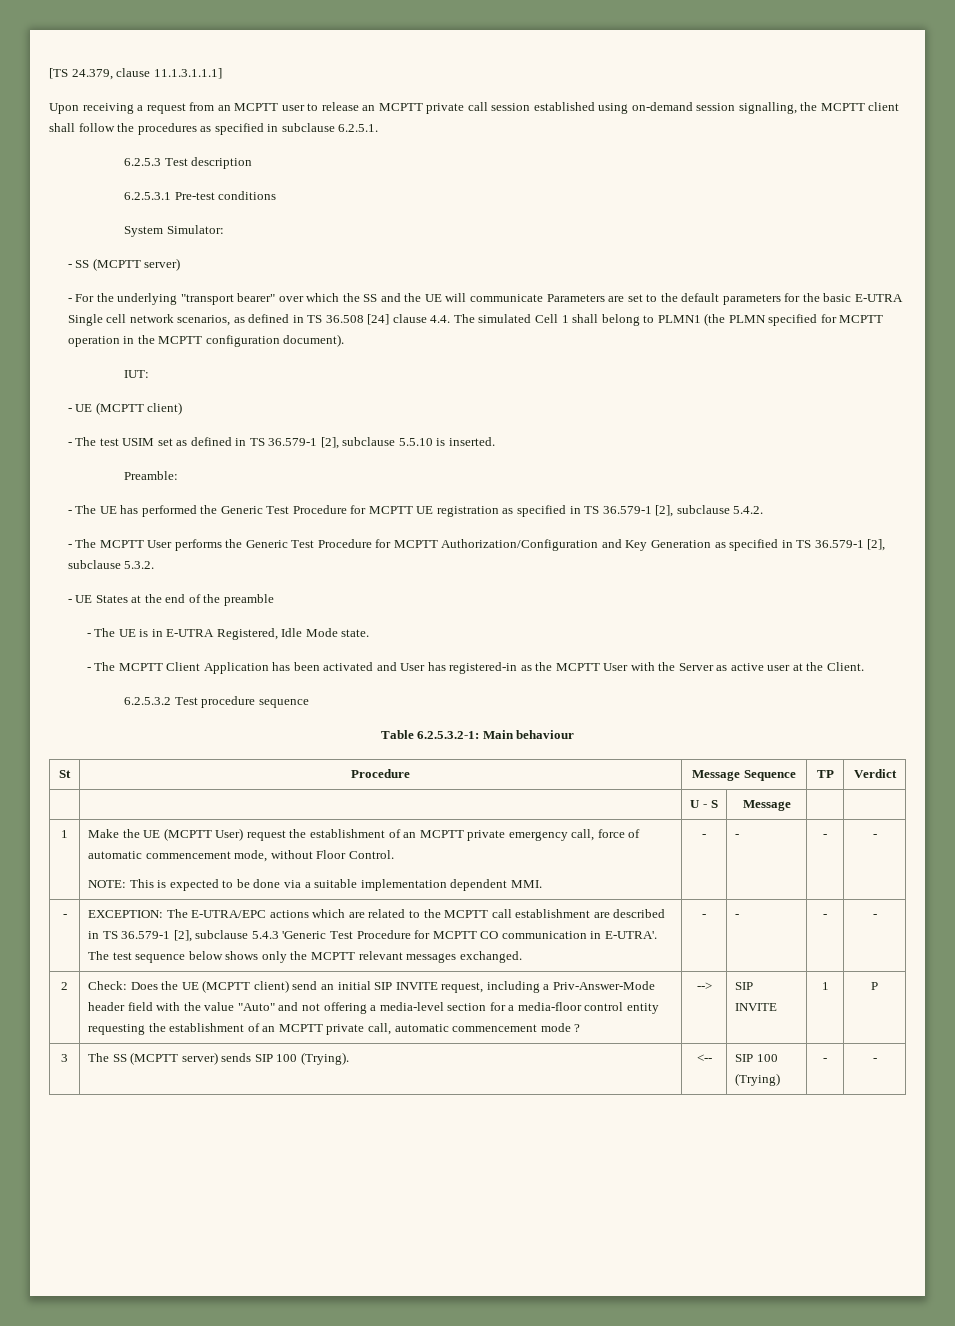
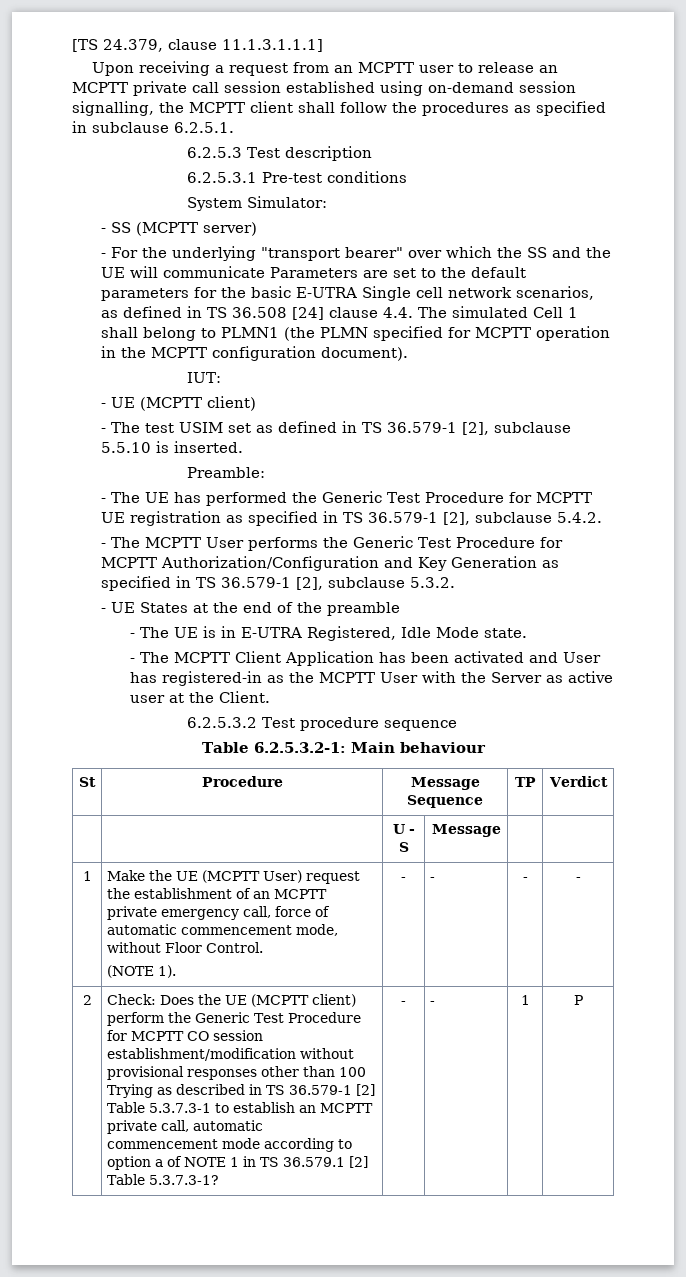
[88,879,542,891] [702,834,706,838] [735,834,740,838] [823,834,827,838] [872,834,877,838] [62,914,67,918] [88,909,666,918] [88,930,657,942] [88,951,522,963] NOTE: This is expected to be done via a suitable implementation dependent MMI. | - | - | - | - // - | EXCEPTION: The E-UTRA/EPC actions which are related to the MCPTT call establishment are described in TS 36.579-1 [2], subclause 5.4.3 'Generic Test Procedure for MCPTT CO communication in E-UTRA'. The test sequence below shows only the MCPTT relevant messages exchanged. -> [107,965,177,978] (NOTE 1).
[292,981,655,993] [88,1002,659,1014] [88,1023,260,1035] send an initial SIP INVITE request, including a Priv-Answer-Mode header field with the value "Auto" and not offering a media-level section for a media-floor control entity requesting the establishment of -> [107,1012,362,1026] [107,1030,264,1041] [107,1048,355,1061] [107,1066,367,1080] [107,1084,376,1098] [107,1102,296,1113] perform the Generic Test Procedure for MCPTT CO session establishment/modification without provisional responses other than 100 Trying as described in TS 36.579-1 [2] Table 5.3.7.3-1 to establish
[574,1024,581,1032] [696,982,712,990] [735,982,754,990] [735,1003,778,1011] [821,982,829,990] [871,982,878,990] [61,1054,68,1062] [88,1052,349,1065] [696,1054,712,1062] [735,1054,778,1062] [735,1073,781,1086] [823,1058,827,1062] [872,1058,877,1062] ? | --> | SIP INVITE | 1 | P // 3 | The SS (MCPTT server) sends SIP 100 (Trying). | <-- | SIP 100 (Trying) | - | - -> [264,1138,353,1152] [107,1156,369,1170] [107,1174,220,1185] [401,1001,406,1005] [430,1001,436,1005] [520,995,530,1005] [573,995,583,1005] according to option a of NOTE 1 in TS 36.579.1 [2] Table 5.3.7.3-1? | - | - | 1 | P

